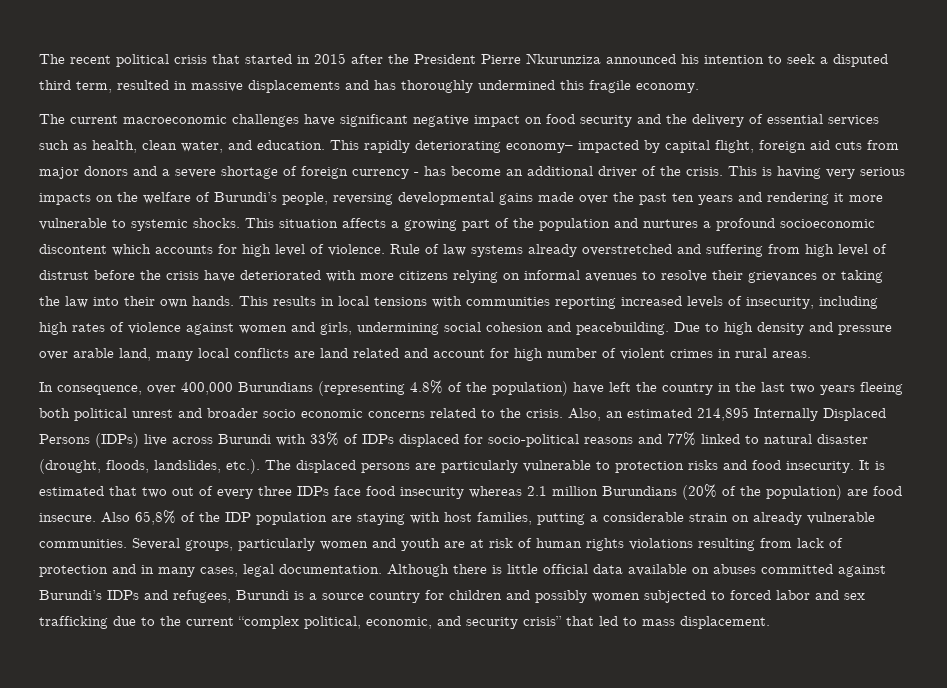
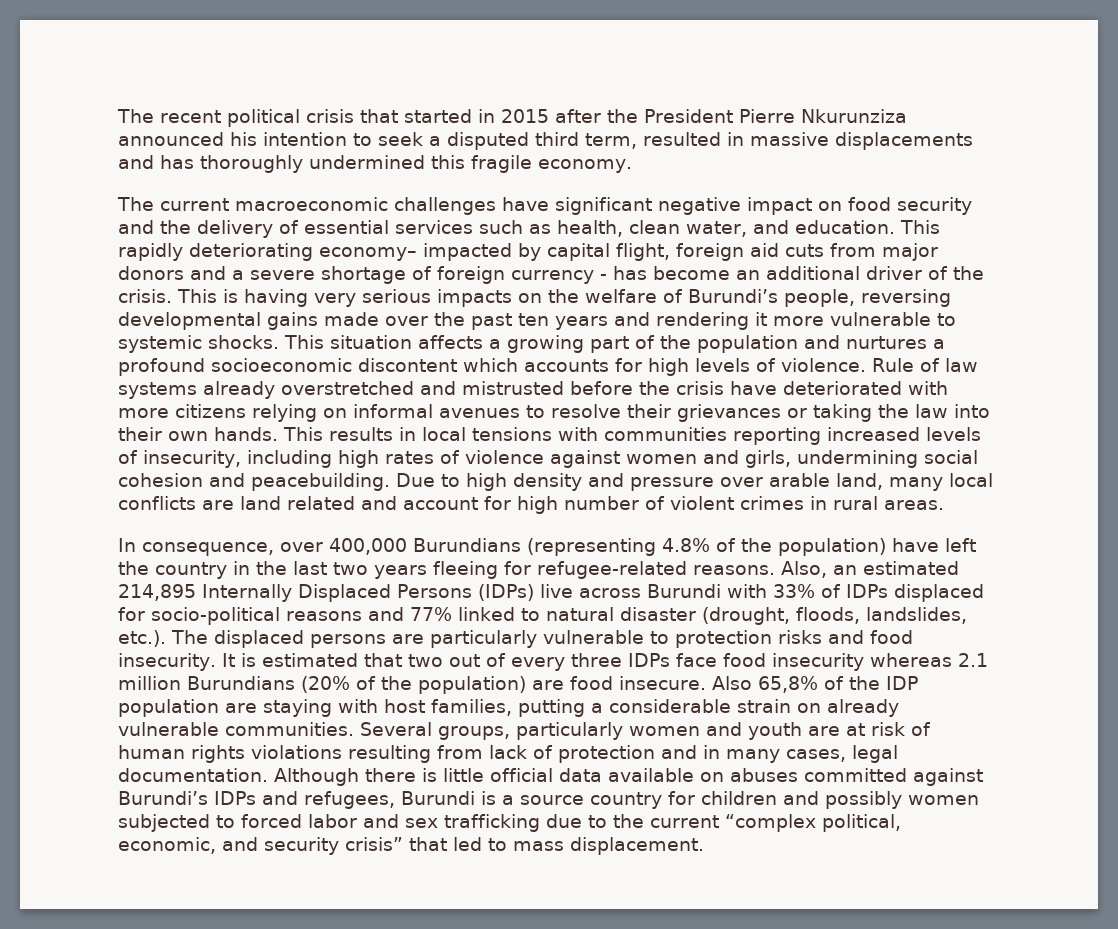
[275,244,305,256] level -> [695,358,750,372] levels
[706,244,887,257] [39,270,89,280] suffering from high level of distrust -> [462,381,564,395] mistrusted
[39,408,563,421] both political unrest and broader socio economic concerns related to the crisis. -> [504,561,775,579] for refugee-related reasons.

